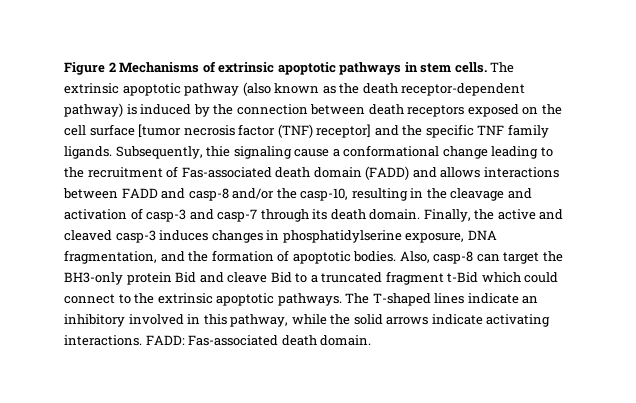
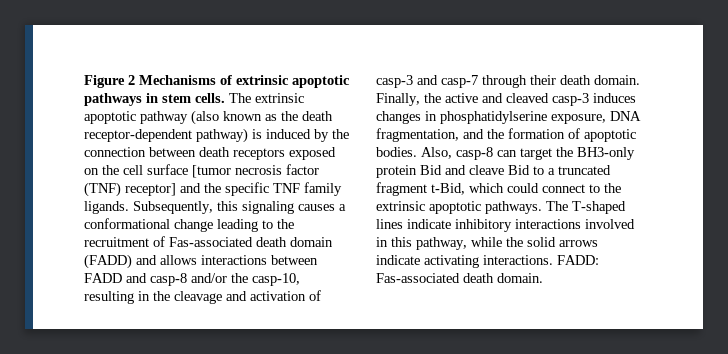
[206,146,330,159] thie signaling cause -> [217,201,335,214] this signaling causes
[312,209,328,220] its -> [530,75,556,85] their
[447,272,479,283] t-Bid -> [431,183,465,195] t-Bid,
[522,296,539,304] [64,314,125,327] an inhibitory -> [455,219,581,232] inhibitory interactions

